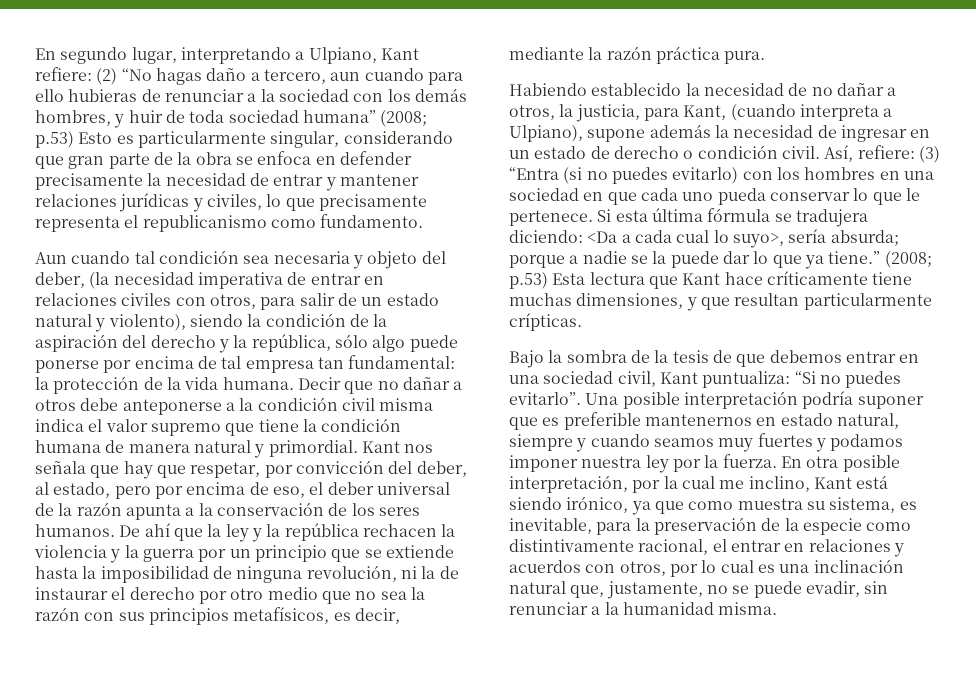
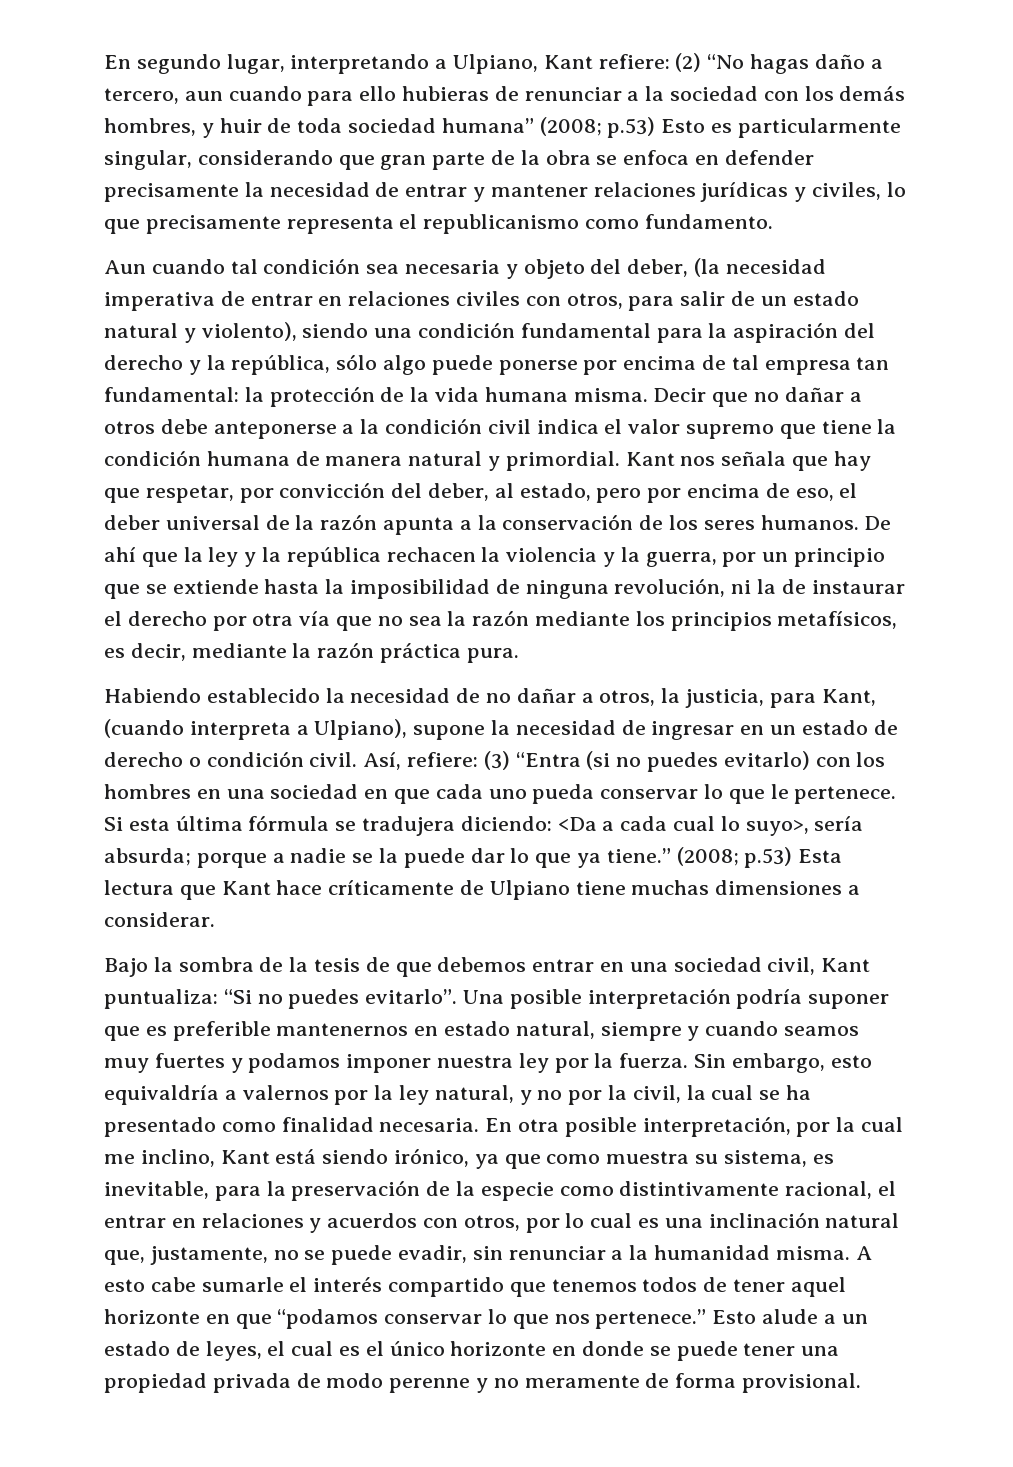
[247,313,369,327] la condición de -> [374,322,703,343] una condición fundamental para
[222,377,294,390] humana. -> [484,387,648,402] humana misma.
[379,398,434,411] misma -> (531, 426) none
[142,549,194,562] guerra -> [645,552,717,567] guerra,
[230,587,318,600] otro medio -> [252,611,331,626] otra vía
[84,612,145,621] con sus -> [535,611,665,626] mediante los
[649,124,711,138] además -> (486, 732) none
[872,272,913,285] [509,293,932,311] [509,313,582,331] tiene muchas dimensiones, y que resultan particularmente crípticas. -> [460,880,861,900] [104,912,215,927] de Ulpiano tiene muchas dimensiones a considerar.
(777, 461) none -> [694,1053,872,1073] [104,1085,812,1105] [104,1117,480,1137] Sin embargo, esto equivaldría a valernos por la ley natural, y no por la civil, la cual se ha presentado como finalidad necesaria.
(778, 608) none -> [855,1246,872,1260] [104,1277,846,1297] [104,1309,868,1329] [104,1341,840,1361] [104,1373,862,1393] A esto cabe sumarle el interés compartido que tenemos todos de tener aquel horizonte en que “podamos conservar lo que nos pertenece.” Esto alude a un estado de leyes, el cual es el único horizonte en donde se puede tener una propiedad privada de modo perenne y no meramente de forma provisional.

